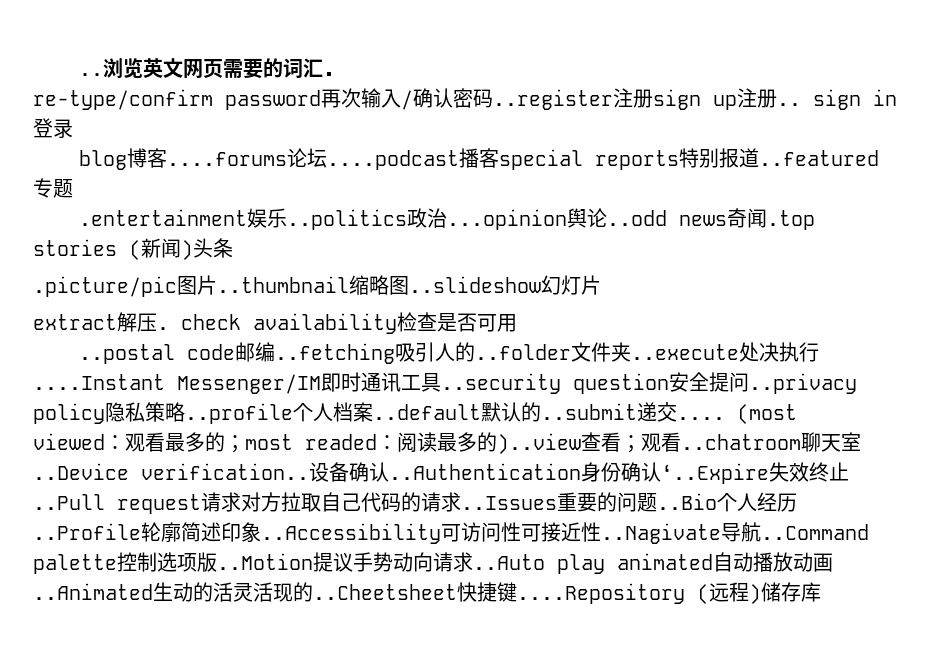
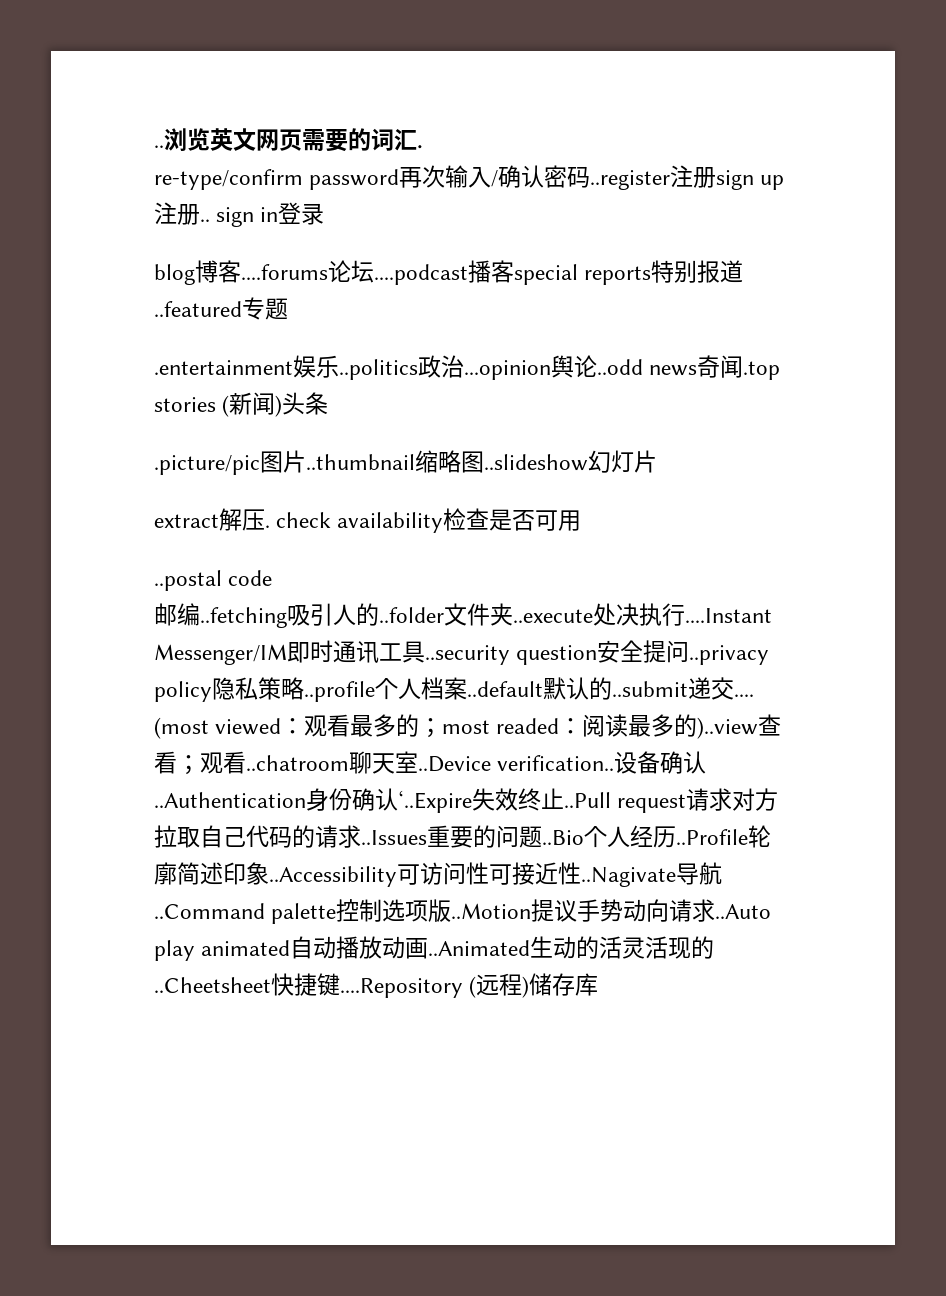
(236, 352) none -> (273, 578) //

